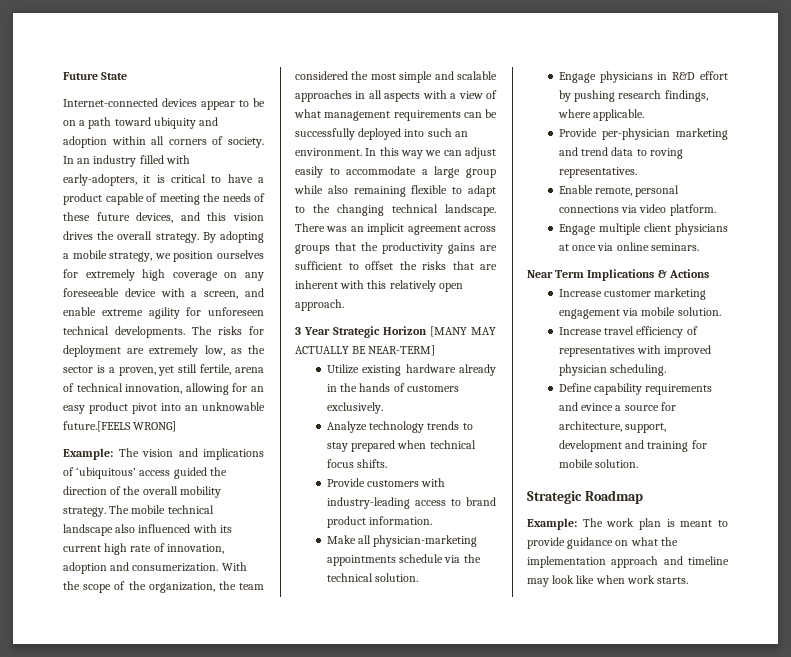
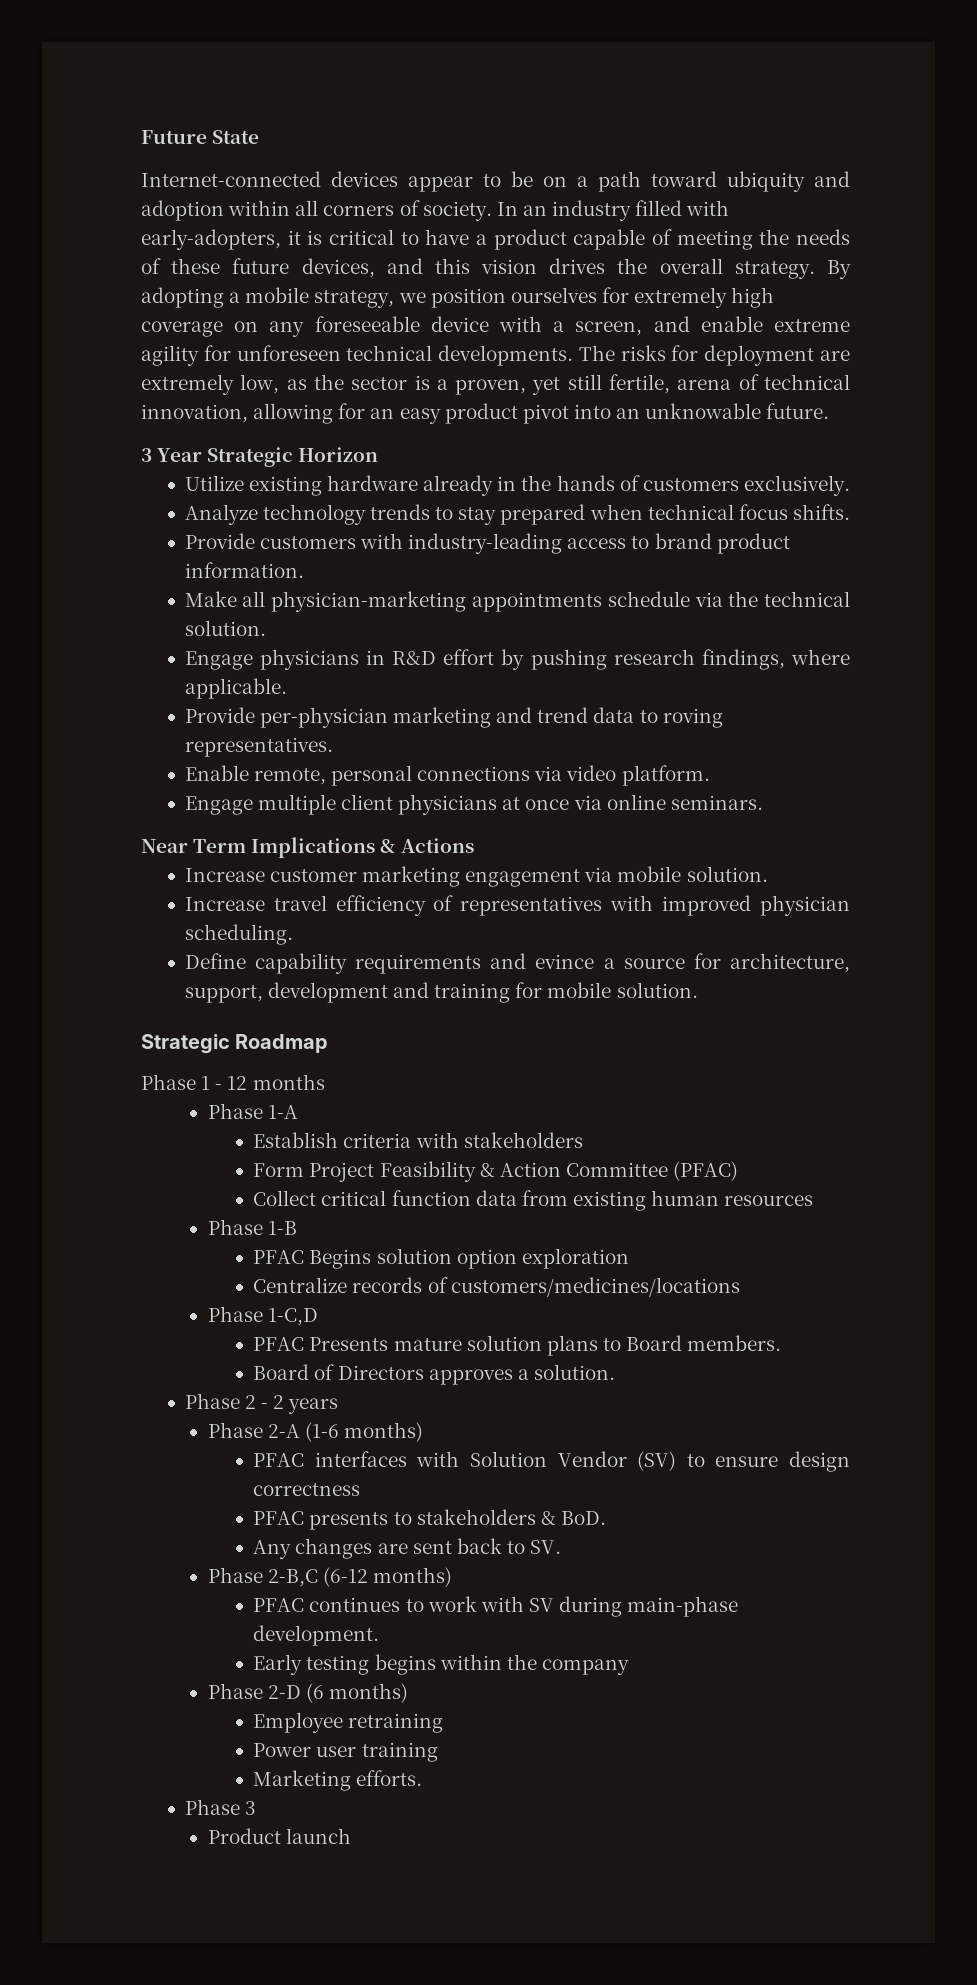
[63,421,177,432] [63,448,264,460] [63,467,227,479] [63,486,221,498] [63,505,214,517] [63,524,232,536] [63,543,224,555] [63,562,247,574] [63,581,264,593] [295,71,497,83] [295,90,497,102] [294,109,497,121] [295,128,468,140] [295,147,496,159] [295,166,496,178] [294,185,496,197] [295,204,496,216] [295,223,496,235] [295,242,497,254] [295,261,497,270] [295,280,463,292] [295,299,344,311] future.[FEELS WRONG] // Example: The vision and implications of ‘ubiquitous’ access guided the direction of the overall mobility strategy. The mobile technical landscape also influenced with its current high rate of innovation, adoption and consumerization. With the scope of the organization, the team considered the most simple and scalable approaches in all aspects with a view of what management requirements can be successfully deployed into such an environment. In this way we can adjust easily to accommodate a large group while also remaining flexible to adapt to the changing technical landscape. There was an implicit agreement across groups that the productivity gains are sufficient to offset the risks that are inherent with this relatively open approach. -> [766,403,830,419] future.
[430,326,496,337] [295,345,436,356] [MANY MAY ACTUALLY BE NEAR-TERM] -> (379, 454) none
[527,518,728,530] [527,537,678,549] [527,556,729,568] [527,575,689,587] Example: The work plan is meant to provide guidance on what the implementation approach and timeline may look like when work starts. -> [141,1074,325,1090] [207,1103,298,1119] [253,1132,583,1148] [253,1161,739,1182] [253,1190,814,1211] [207,1219,297,1235] [253,1248,629,1269] [253,1277,740,1297] [207,1306,318,1326] [253,1335,782,1356] [253,1364,615,1385] [184,1393,339,1414] [207,1422,423,1442] [253,1451,851,1472] [253,1483,361,1496] [253,1509,606,1530] [253,1538,562,1559] [207,1567,452,1587] [253,1596,739,1617] [253,1625,380,1646] [253,1654,629,1675] [207,1683,408,1703] [253,1712,444,1733] [253,1742,438,1762] [253,1770,423,1791] [184,1799,256,1815] [207,1828,351,1844] Phase 1 - 12 months // Phase 1-A // Establish criteria with stakeholders // Form Project Feasibility & Action Committee (PFAC) // Collect critical function data from existing human resources // Phase 1-B // PFAC Begins solution option exploration // Centralize records of customers/medicines/locations // Phase 1-C,D // PFAC Presents mature solution plans to Board members. // Board of Directors approves a solution. // Phase 2 - 2 years // Phase 2-A (1-6 months) // PFAC interfaces with Solution Vendor (SV) to ensure design correctness // PFAC presents to stakeholders & BoD. // Any changes are sent back to SV. // Phase 2-B,C (6-12 months) // PFAC continues to work with SV during main-phase development. // Early testing begins within the company // Phase 2-D (6 months) // Employee retraining // Power user training // Marketing efforts. // Phase 3 // Product launch

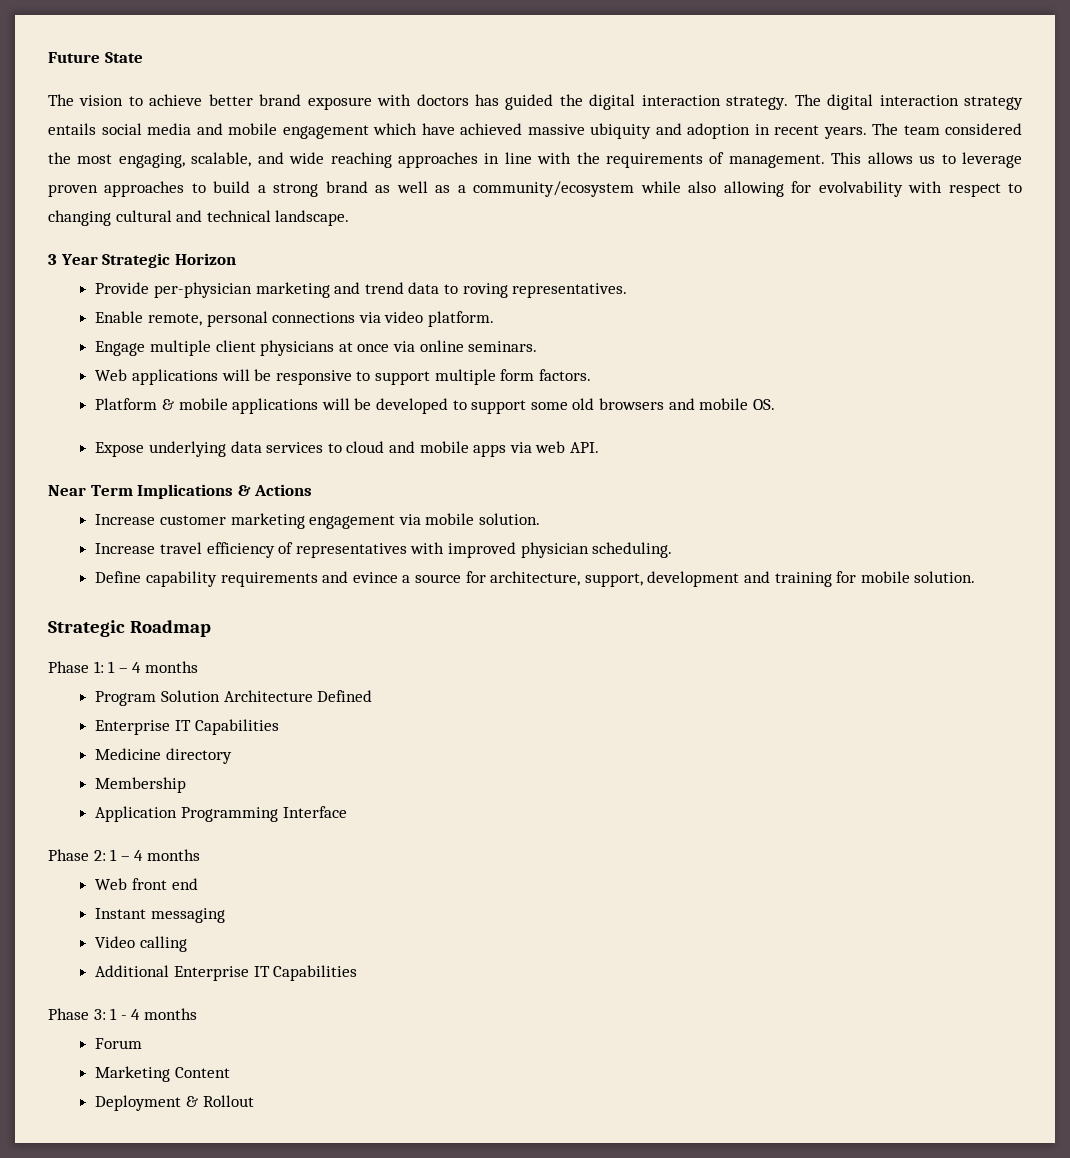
[141,171,850,192] [141,200,730,221] [141,229,851,250] [141,258,851,279] [141,287,775,308] [141,316,851,337] [141,345,851,366] [141,374,850,395] [141,403,830,424] [141,447,379,467] [184,475,850,496] [184,504,850,525] [184,533,790,554] [184,562,304,578] [184,591,850,612] [184,620,266,636] [184,649,850,670] [184,678,287,699] Internet-connected devices appear to be on a path toward ubiquity and adoption within all corners of society. In an industry filled with early-adopters, it is critical to have a product capable of meeting the needs of these future devices, and this vision drives the overall strategy. By adopting a mobile strategy, we position ourselves for extremely high coverage on any foreseeable device with a screen, and enable extreme agility for unforeseen technical developments. The risks for deployment are extremely low, as the sector is a proven, yet still fertile, arena of technical innovation, allowing for an easy product pivot into an unknowable future. // 3 Year Strategic Horizon // Utilize existing hardware already in the hands of customers exclusively. // Analyze technology trends to stay prepared when technical focus shifts. // Provide customers with industry-leading access to brand product information. // Make all physician-marketing appointments schedule via the technical solution. // Engage physicians in R&D effort by pushing research findings, where applicable. -> [48,94,1024,110] [48,123,1022,139] [48,152,1023,168] [48,181,1023,197] [48,210,350,226] [48,253,236,268] The vision to achieve better brand exposure with doctors has guided the digital interaction strategy. The digital interaction strategy entails social media and mobile engagement which have achieved massive ubiquity and adoption in recent years. The team considered the most engaging, scalable, and wide reaching approaches in line with the requirements of management. This allows us to leverage proven approaches to build a strong brand as well as a community/ecosystem while also allowing for evolvability with respect to changing cultural and technical landscape. // 3 Year Strategic Horizon
(763, 802) none -> [95,369,591,385] [95,398,775,414] [95,441,599,457] // Web applications will be responsive to support multiple form factors. // Platform & mobile applications will be developed to support some old browsers and mobile OS. // Expose underlying data services to cloud and mobile apps via web API.
[201,1074,325,1090] [207,1103,298,1119] [253,1132,583,1148] [253,1161,739,1182] [253,1190,814,1211] [207,1219,297,1235] [253,1248,629,1269] [253,1277,740,1297] [207,1306,318,1326] [253,1335,782,1356] [253,1364,615,1385] [184,1393,339,1414] [207,1422,423,1442] [253,1451,851,1472] [253,1483,361,1496] [253,1509,606,1530] [253,1538,562,1559] [207,1567,452,1587] [253,1596,739,1617] [253,1625,380,1646] [253,1654,629,1675] [207,1683,408,1703] [253,1712,444,1733] [253,1742,438,1762] [253,1770,423,1791] [184,1799,256,1815] [207,1828,351,1844] 1 - 12 months // Phase 1-A // Establish criteria with stakeholders // Form Project Feasibility & Action Committee (PFAC) // Collect critical function data from existing human resources // Phase 1-B // PFAC Begins solution option exploration // Centralize records of customers/medicines/locations // Phase 1-C,D // PFAC Presents mature solution plans to Board members. // Board of Directors approves a solution. // Phase 2 - 2 years // Phase 2-A (1-6 months) // PFAC interfaces with Solution Vendor (SV) to ensure design correctness // PFAC presents to stakeholders & BoD. // Any changes are sent back to SV. // Phase 2-B,C (6-12 months) // PFAC continues to work with SV during main-phase development. // Early testing begins within the company // Phase 2-D (6 months) // Employee retraining // Power user training // Marketing efforts. // Phase 3 // Product launch -> [93,661,198,673] [95,690,373,706] [95,719,279,735] [95,748,233,764] [95,777,187,793] [95,806,347,822] [48,849,200,861] [95,878,198,890] [95,908,226,923] [95,936,188,952] [95,965,358,981] [48,1008,197,1020] [95,1038,143,1049] [95,1066,231,1082] [95,1095,254,1111] 1: 1 – 4 months // Program Solution Architecture Defined // Enterprise IT Capabilities // Medicine directory // Membership // Application Programming Interface // Phase 2: 1 – 4 months // Web front end // Instant messaging // Video calling // Additional Enterprise IT Capabilities // Phase 3: 1 - 4 months // Forum // Marketing Content // Deployment & Rollout

